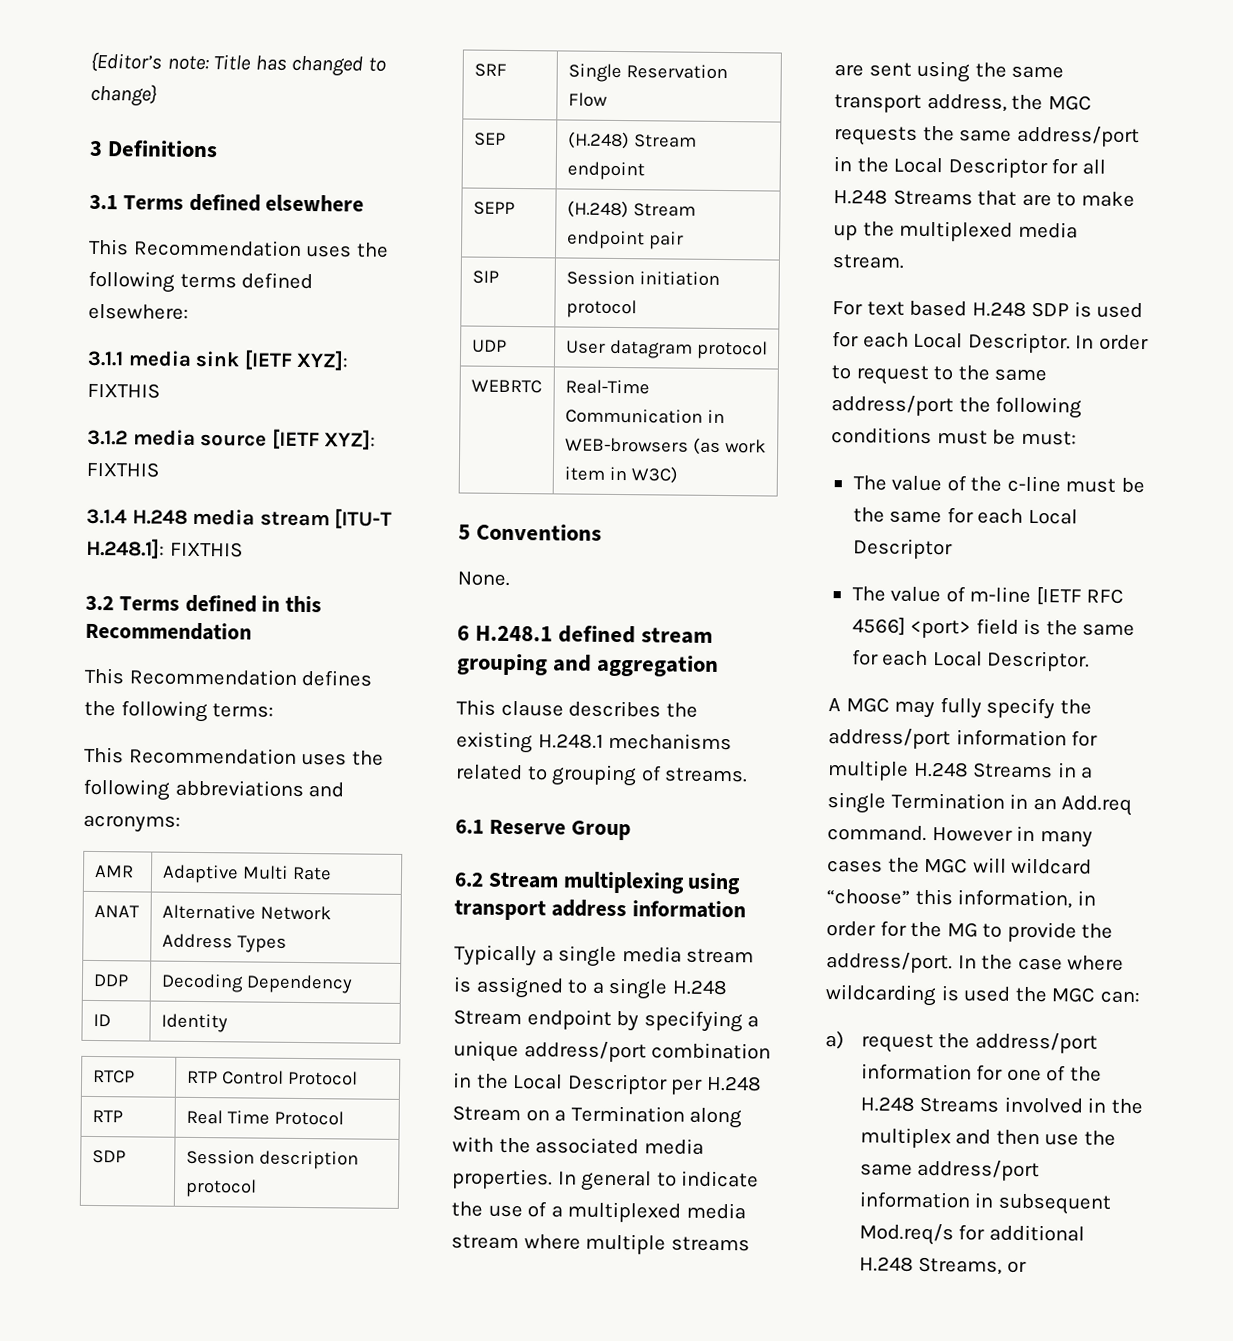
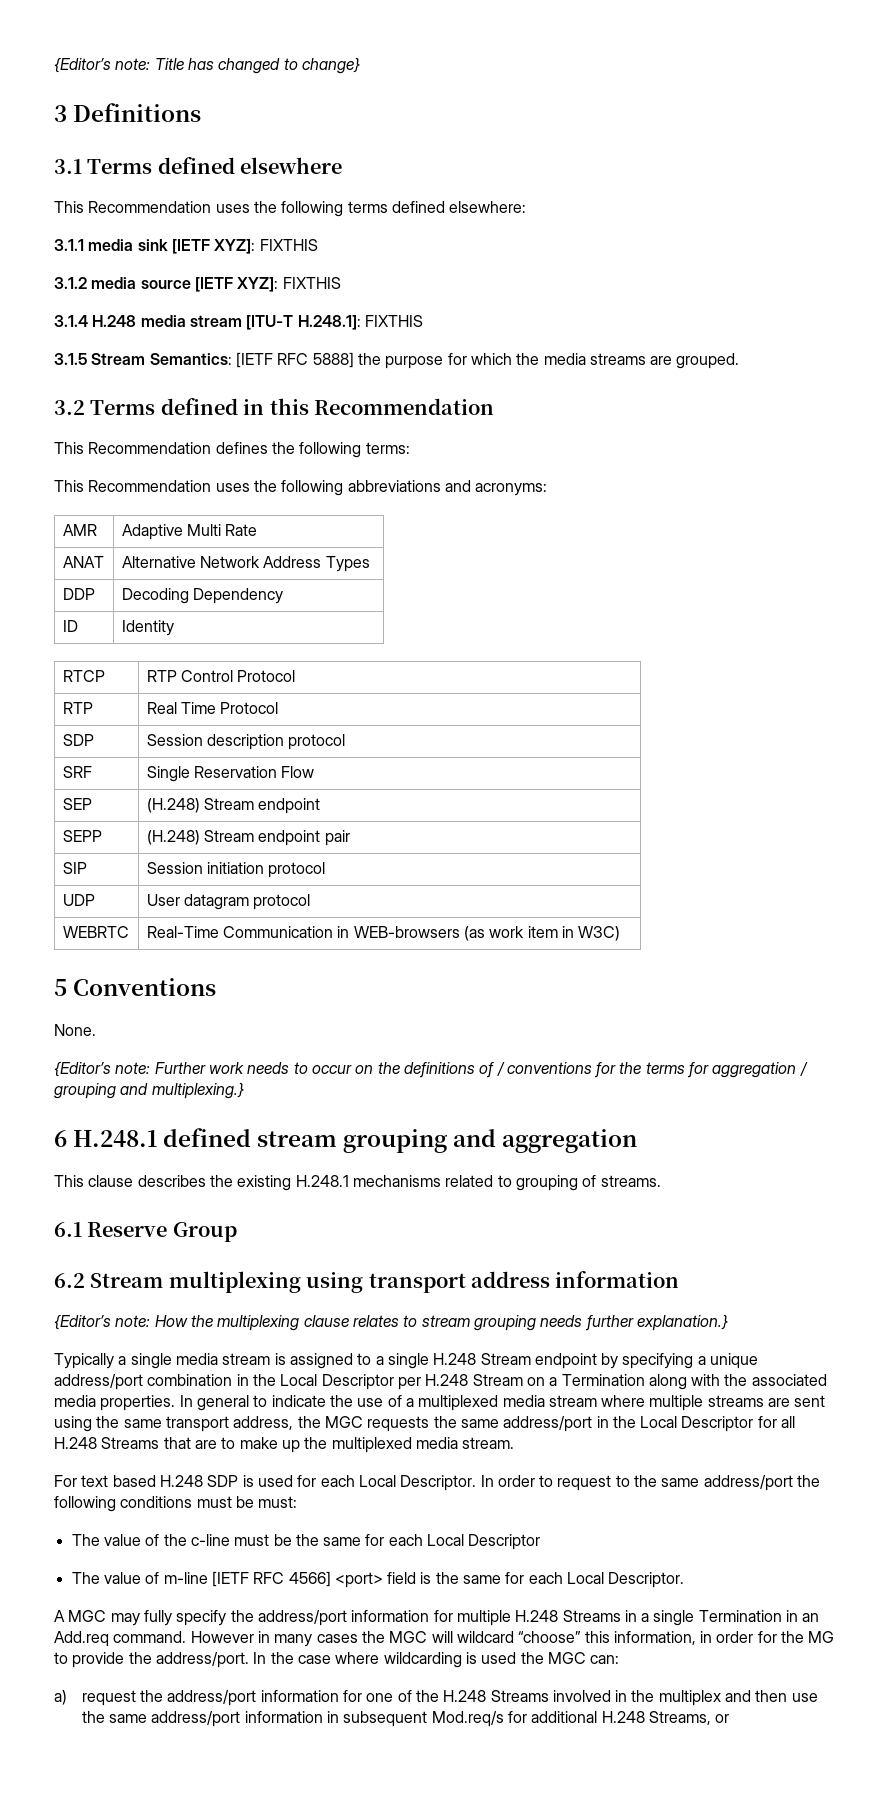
(243, 549) none -> [54,352,740,369] // 3.1.5 Stream Semantics: [IETF RFC 5888] the purpose for which the media streams are grouped.
(510, 578) none -> [54,1061,808,1078] [54,1082,244,1099] // {Editor’s note: Further work needs to occur on the definitions of / conventions for the terms for aggregation / grouping and multiplexing.}
(746, 909) none -> [54,1314,728,1331] // {Editor’s note: How the multiplexing clause relates to stream grouping needs further explanation.}

